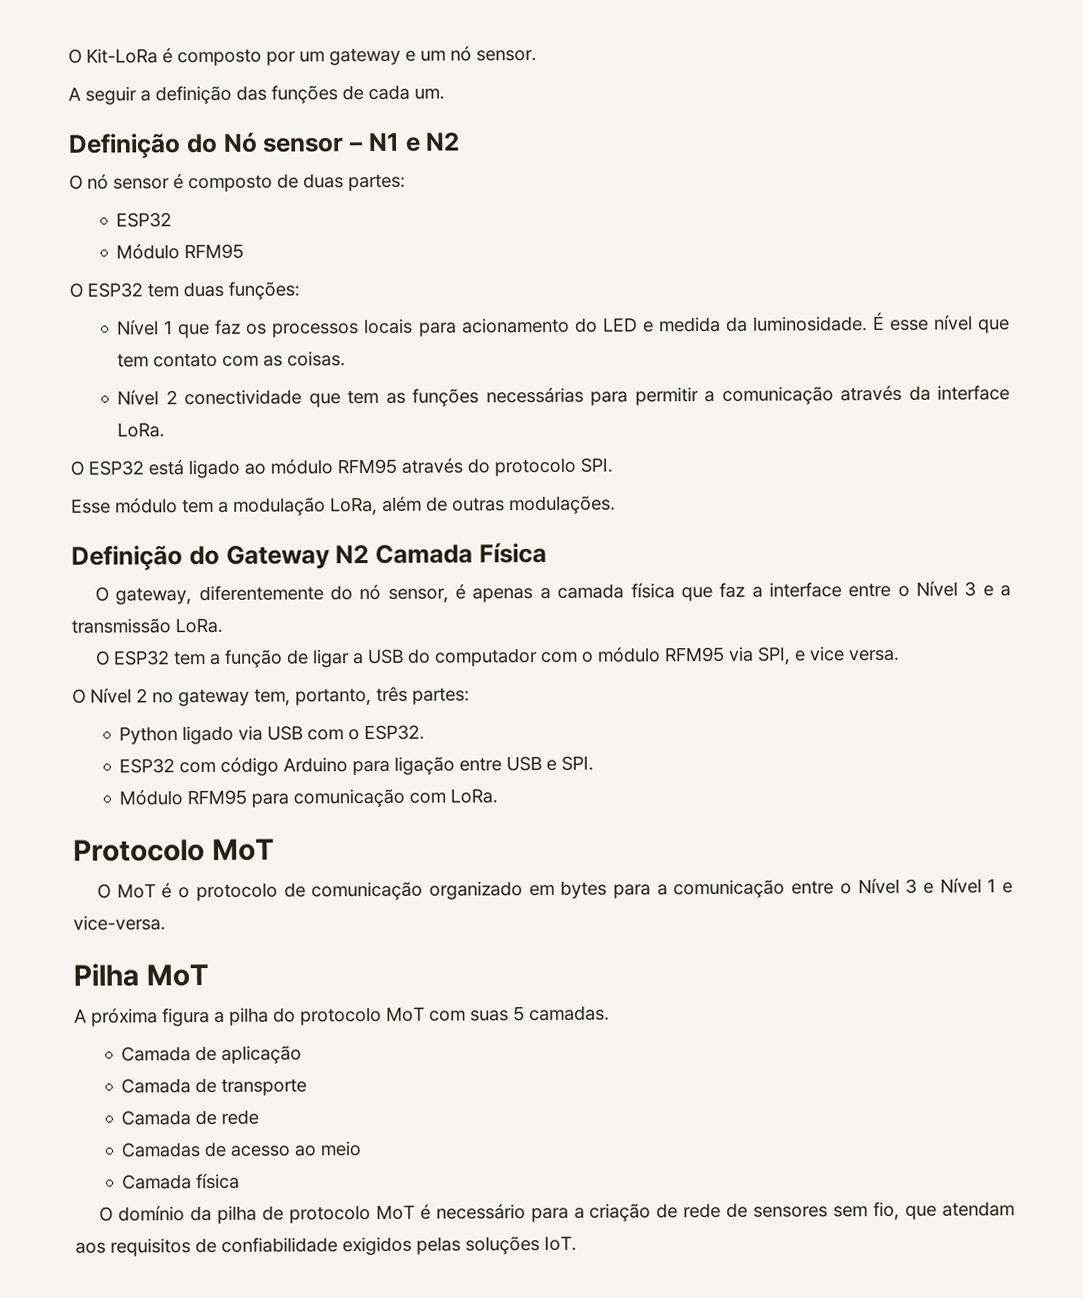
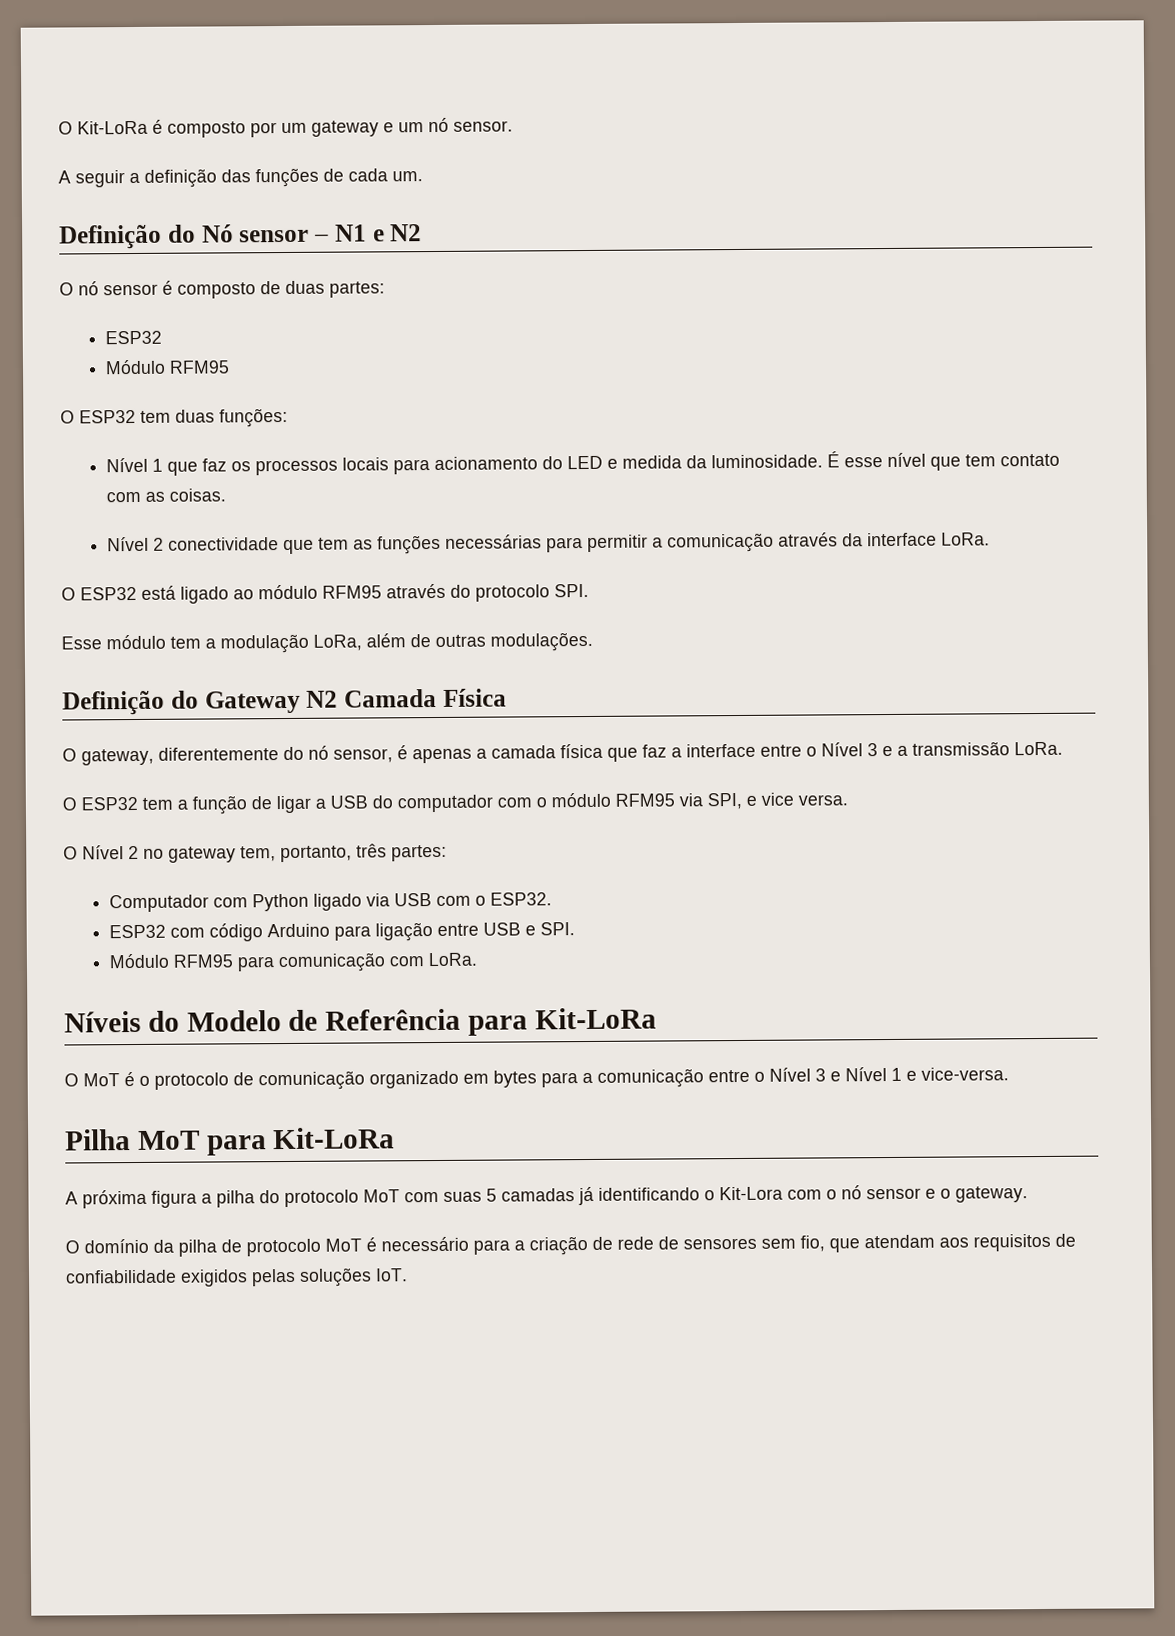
(470, 696) none -> [108,894,248,913] Computador com
[73,838,275,862] Protocolo MoT -> [64,1007,657,1036] Níveis do Modelo de Referência para Kit-LoRa
(209, 975) none -> [206,1127,396,1156] para Kit-LoRa
[529,1005,610,1022] [121,1045,303,1064] [121,1077,308,1096] [121,1109,260,1126] [121,1141,363,1158] [122,1172,241,1190] camadas. // Camada de aplicação // Camada de transporte // Camada de rede // Camadas de acesso ao meio // Camada física -> [501,1185,1028,1206] camadas já identificando o Kit-Lora com o nó sensor e o gateway.

